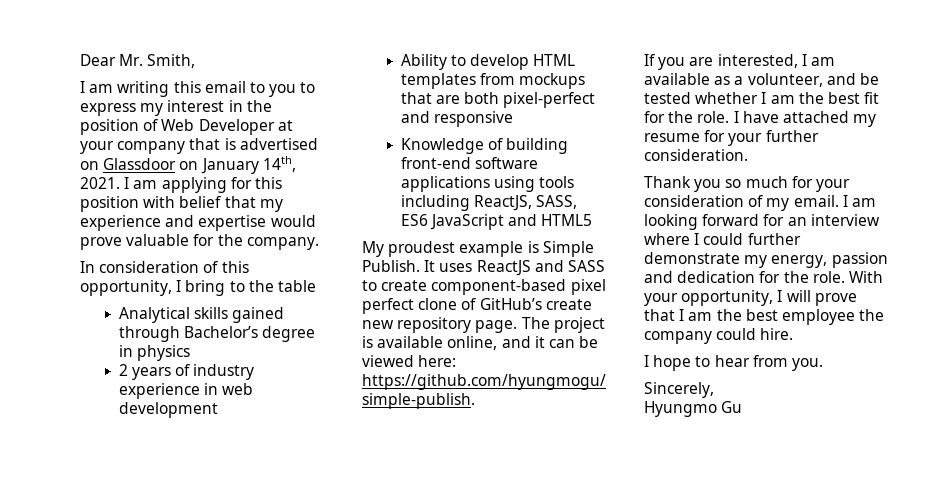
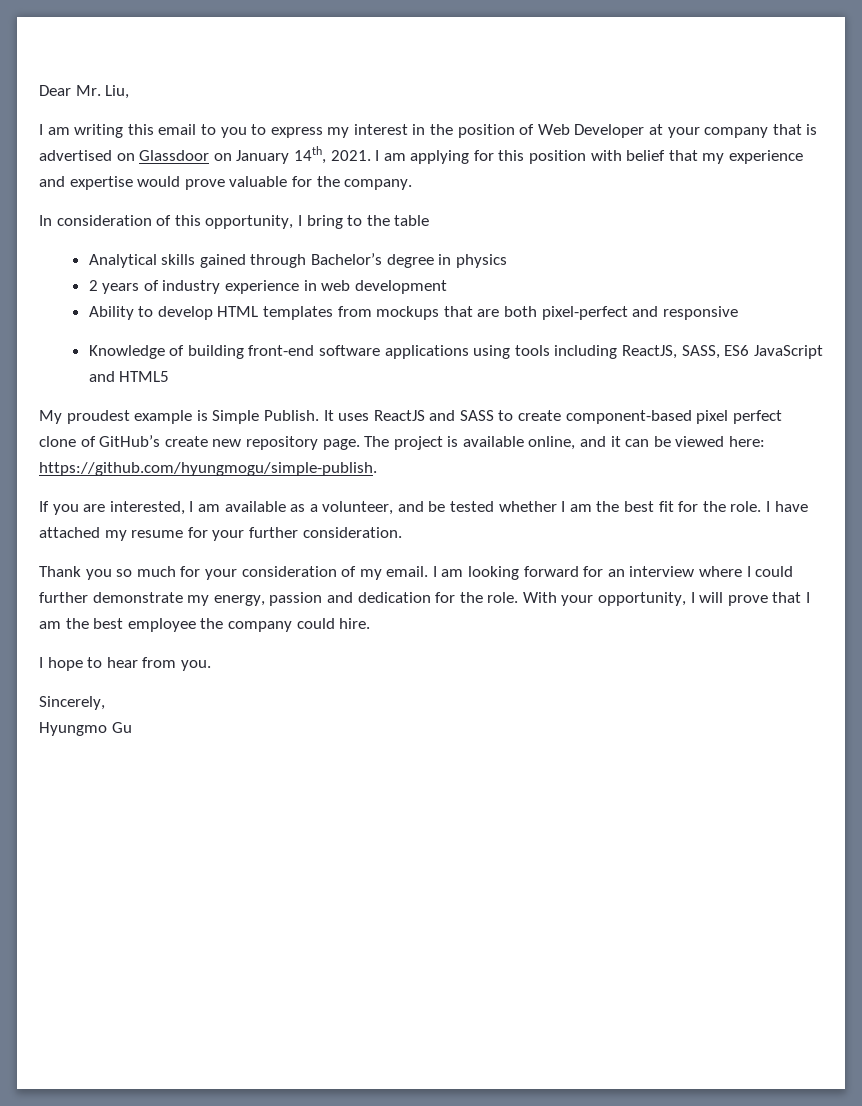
[147,54,196,68] Smith, -> [105,85,130,99] Liu,

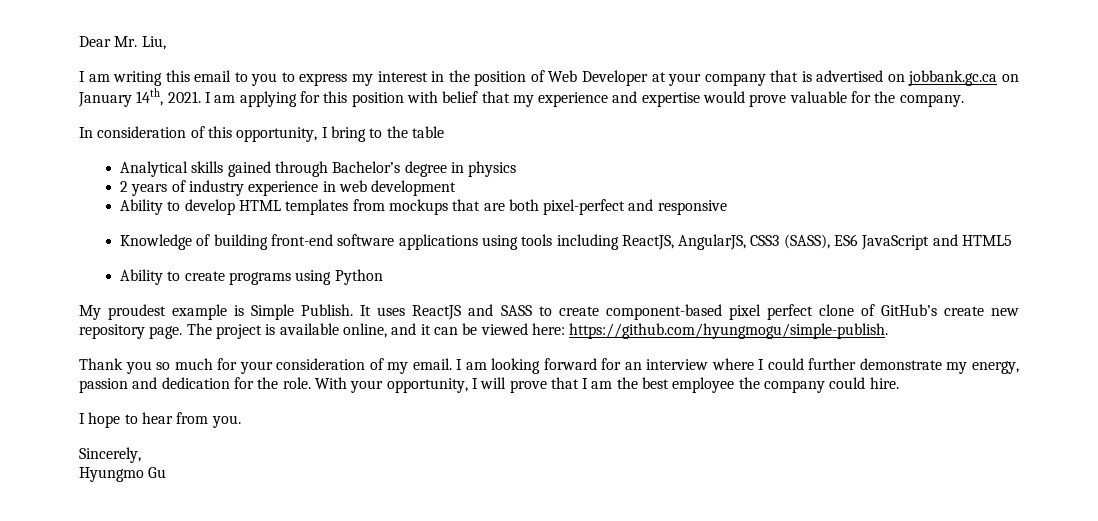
[139,150,210,161] Glassdoor -> [908,70,998,86] jobbank.gc.ca
[681,345,720,359] SASS, -> [678,234,830,250] AngularJS, CSS3 (SASS),
(170, 376) none -> [119,269,383,285] // Ability to create programs using Python
[39,501,808,515] [39,527,402,541] // If you are interested, I am available as a volunteer, and be tested whether I am the best fit for the role. I have attached my resume for your further consideration. -> (889, 331) none

